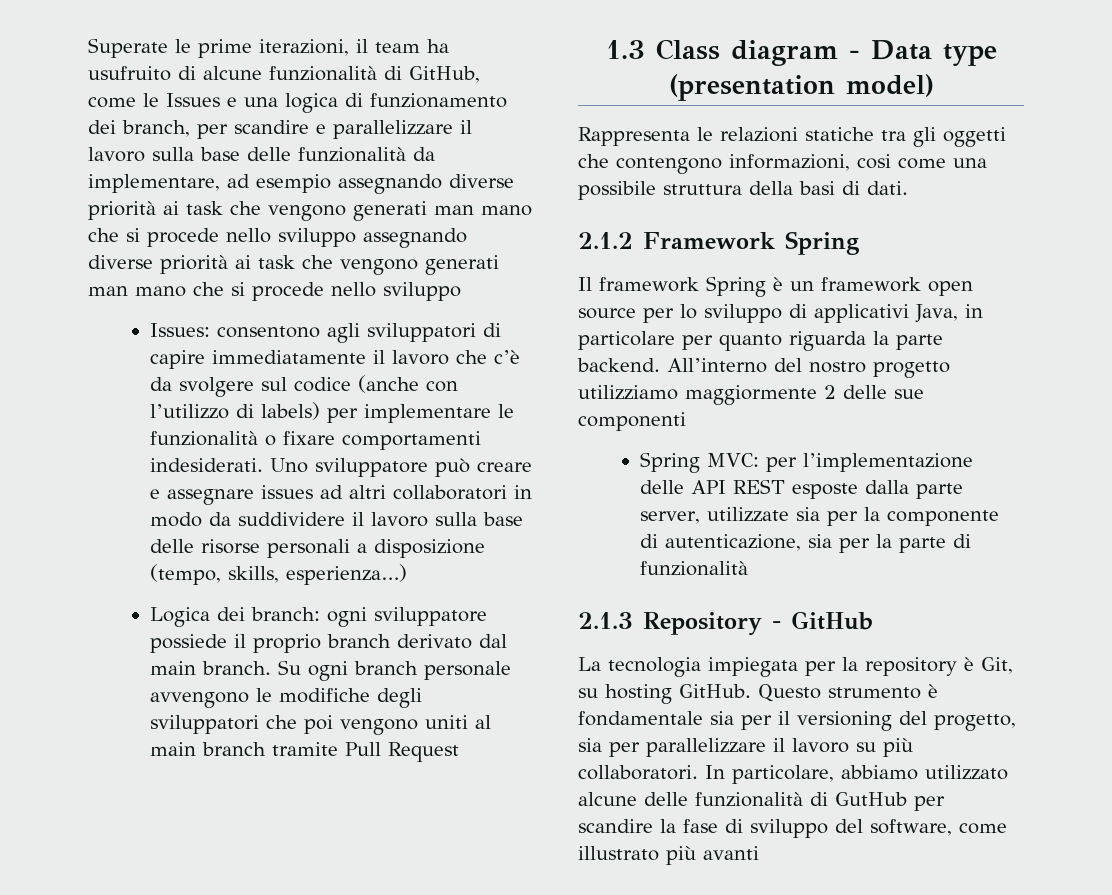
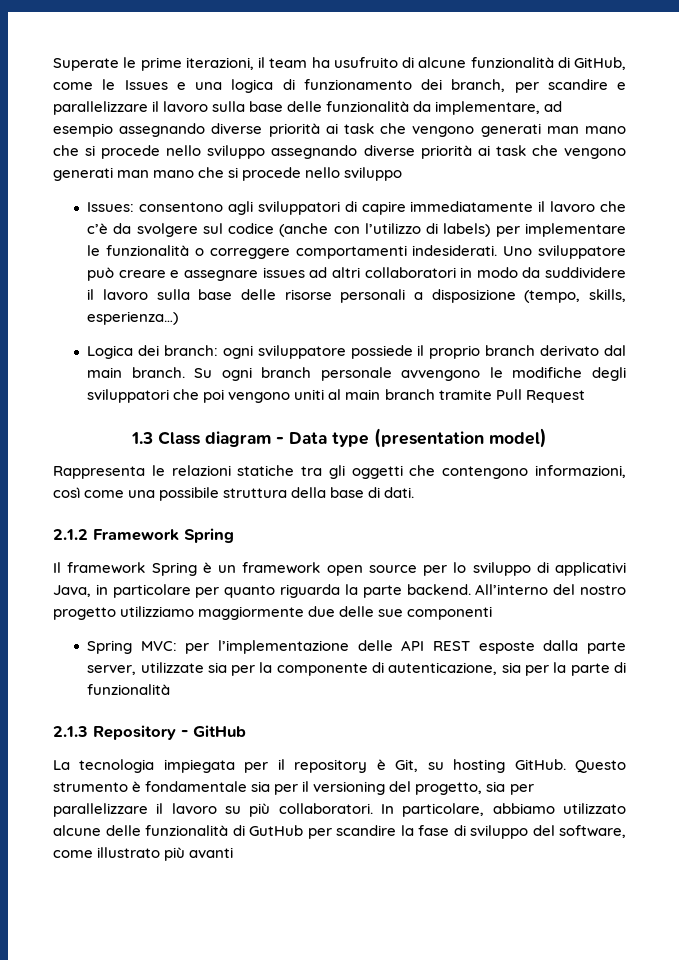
[283,431,336,445] fixare -> [209,248,290,259] correggere
[857,154,891,169] cosi -> [53,487,80,498] così
[799,181,835,195] basi -> [330,487,365,498] base
[824,385,836,399] 2 -> [308,606,336,617] due
[842,657,858,671] la -> [277,759,285,770] il

